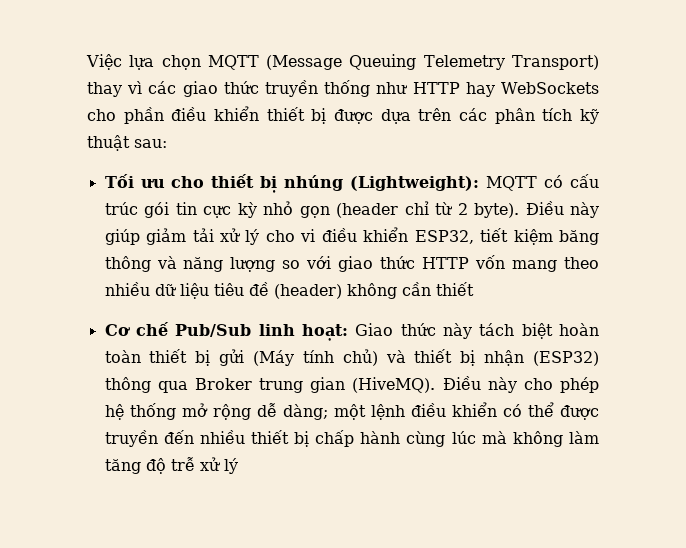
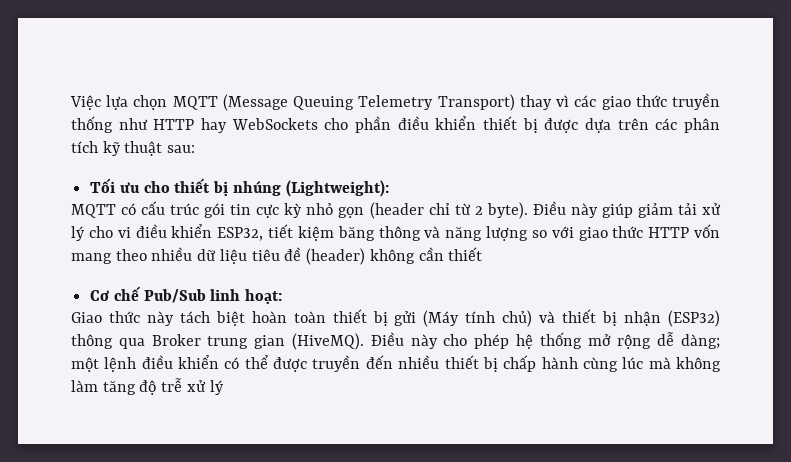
(480, 183) none -> (389, 188) //
(348, 332) none -> (283, 296) //

